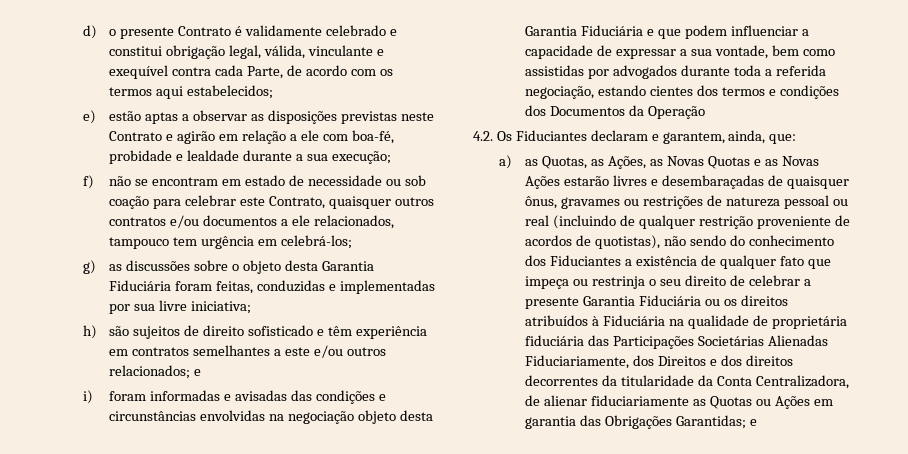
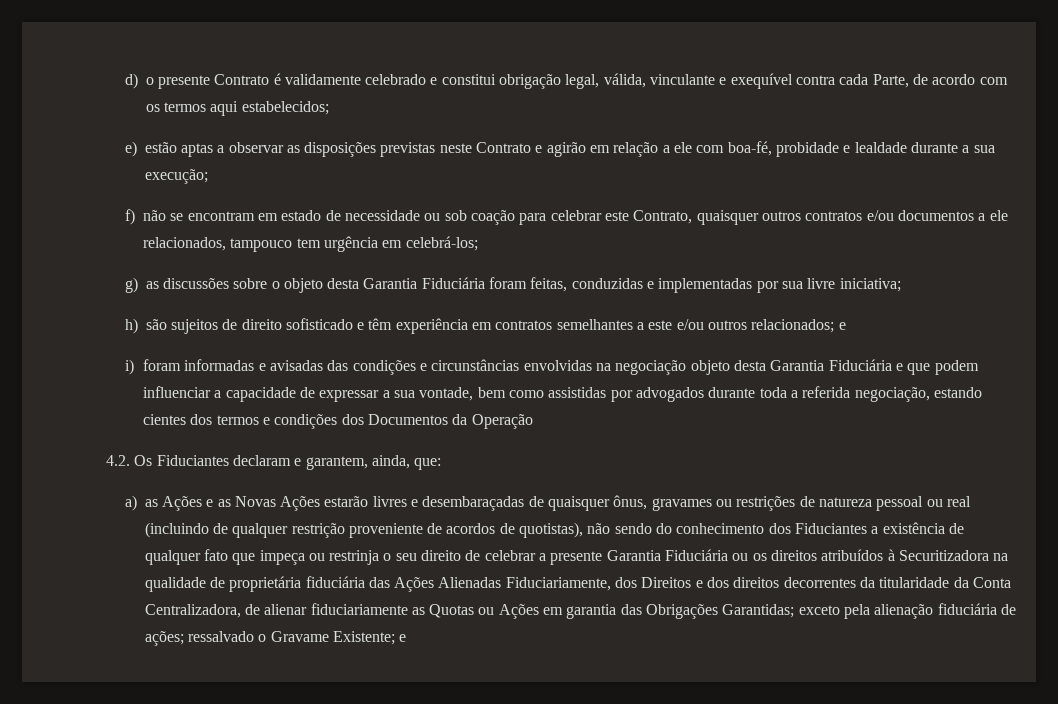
[542,156,750,169] Quotas, as Ações, as Novas Quotas -> [161,496,202,511] Ações
[603,315,666,326] Fiduciária -> [898,550,989,561] Securitizadora
[613,336,765,349] Participações Societárias -> [394,577,435,592] Ações
(747, 422) none -> [798,603,1016,619] [144,631,395,646] exceto pela alienação fiduciária de ações; ressalvado o Gravame Existente;

